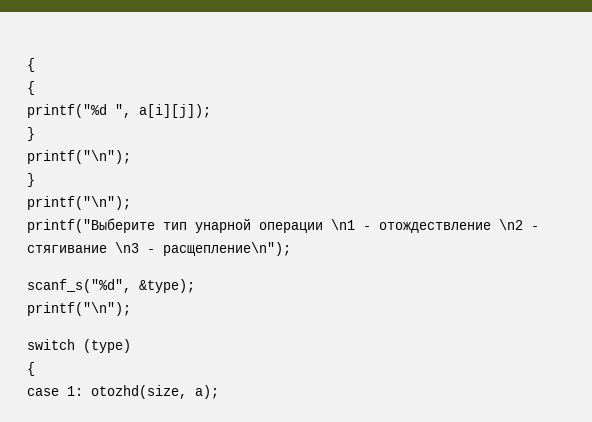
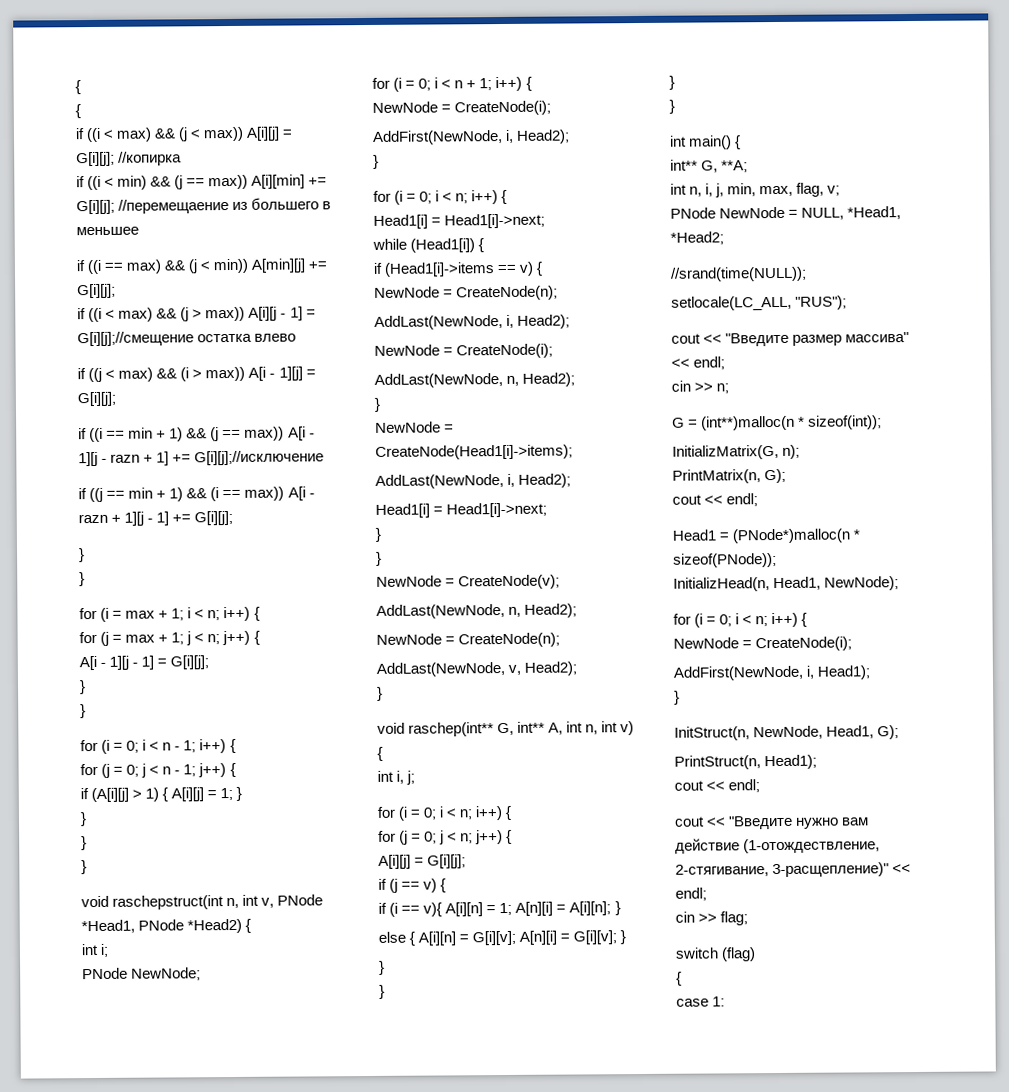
[27,104,211,118] [27,127,35,141] [27,150,131,164] [27,173,35,187] [27,196,131,210] [27,218,539,233] [27,242,291,256] [27,279,195,293] [27,302,131,316] printf("%d ", a[i][j]); // } // printf("\n"); // } // printf("\n"); // printf("Выберите тип унарной операции \n1 - отождествление \n2 - стягивание \n3 - расщепление\n"); // scanf_s("%d", &type); // printf("\n"); -> [75,126,294,143] [76,151,183,167] [76,174,328,191] [76,197,332,215] [76,226,139,236] [76,258,328,275] [77,283,116,299] [77,306,316,323] [77,331,297,347] [77,366,316,383] [77,391,116,407] [78,426,315,443] [78,450,325,467] [78,486,315,503] [78,510,234,526] [79,548,85,563] [79,572,85,587] [79,606,260,622] [79,630,260,646] [79,655,210,671] [79,680,86,695] [80,704,86,719] [80,738,236,754] [80,762,236,778] [80,786,243,803] [80,812,87,827] [81,836,87,851] [81,860,87,875] [81,894,324,910] [81,918,252,934] [81,943,110,957] [82,967,202,981] [372,76,532,92] [372,100,552,116] [372,129,571,145] [373,154,379,169] [373,189,508,205] [373,213,546,229] [372,238,485,253] [373,261,544,277] [374,285,559,301] [374,314,571,330] [374,343,554,359] [374,372,576,388] [374,397,381,412] [375,421,455,433] [375,444,573,460] [375,473,572,489] [375,502,548,518] [375,527,381,542] [376,551,382,566] [376,574,561,590] [376,603,578,619] [376,632,561,648] [376,661,578,677] [377,686,383,701] [377,721,635,737] [377,746,383,761] [377,770,416,785] [377,805,513,821] [378,829,513,845] [378,854,467,869] [378,878,447,893] [378,901,621,917] [378,930,627,946] [379,960,385,975] [379,984,385,999] [669,75,675,90] [669,99,675,114] [669,135,742,150] [670,159,749,173] [670,182,841,198] [670,206,902,220] [670,231,724,245] [670,266,807,282] [671,295,848,311] [671,332,910,347] [671,356,726,370] [671,380,730,394] [672,415,883,431] [672,444,801,460] [672,468,787,484] [672,493,759,507] [672,528,861,544] [673,553,777,568] [673,576,900,592] [673,612,808,628] [673,636,853,652] [673,665,871,681] [674,690,680,705] [674,725,900,741] [674,754,818,770] [674,779,761,793] [674,815,870,830] [675,838,881,854] [675,862,912,878] [675,887,707,901] [675,911,749,926] if ((i < max) && (j < max)) A[i][j] = G[i][j]; //копирка // if ((i < min) && (j == max)) A[i][min] += G[i][j]; //перемещаение из большего в меньшее // if ((i == max) && (j < min)) A[min][j] += G[i][j]; // if ((i < max) && (j > max)) A[i][j - 1] = G[i][j];//смещение остатка влево // if ((j < max) && (i > max)) A[i - 1][j] = G[i][j]; // if ((i == min + 1) && (j == max)) A[i - 1][j - razn + 1] += G[i][j];//исключение // if ((j == min + 1) && (i == max)) A[i - razn + 1][j - 1] += G[i][j]; // } // } // for (i = max + 1; i < n; i++) { // for (j = max + 1; j < n; j++) { // A[i - 1][j - 1] = G[i][j]; // } // } // for (i = 0; i < n - 1; i++) { // for (j = 0; j < n - 1; j++) { // if (A[i][j] > 1) { A[i][j] = 1; } // } // } // } // void raschepstruct(int n, int v, PNode *Head1, PNode *Head2) { // int i; // PNode NewNode; // for (i = 0; i < n + 1; i++) { // NewNode = CreateNode(i); // AddFirst(NewNode, i, Head2); // } // for (i = 0; i < n; i++) { // Head1[i] = Head1[i]->next; // while (Head1[i]) { // if (Head1[i]->items == v) { // NewNode = CreateNode(n); // AddLast(NewNode, i, Head2); // NewNode = CreateNode(i); // AddLast(NewNode, n, Head2); // } // NewNode = CreateNode(Head1[i]->items); // AddLast(NewNode, i, Head2); // Head1[i] = Head1[i]->next; // } // } // NewNode = CreateNode(v); // AddLast(NewNode, n, Head2); // NewNode = CreateNode(n); // AddLast(NewNode, v, Head2); // } // void raschep(int** G, int** A, int n, int v) { // int i, j; // for (i = 0; i < n; i++) { // for (j = 0; j < n; j++) { // A[i][j] = G[i][j]; // if (j == v) { // if (i == v){ A[i][n] = 1; A[n][i] = A[i][n]; } // else { A[i][n] = G[i][v]; A[n][i] = G[i][v]; } // } // } // } // } // int main() { // int** G, **A; // int n, i, j, min, max, flag, v; // PNode NewNode = NULL, *Head1, *Head2; // //srand(time(NULL)); // setlocale(LC_ALL, "RUS"); // cout << "Введите размер массива" << endl; // cin >> n; // G = (int**)malloc(n * sizeof(int)); // InitializMatrix(G, n); // PrintMatrix(n, G); // cout << endl; // Head1 = (PNode*)malloc(n * sizeof(PNode)); // InitializHead(n, Head1, NewNode); // for (i = 0; i < n; i++) { // NewNode = CreateNode(i); // AddFirst(NewNode, i, Head1); // } // InitStruct(n, NewNode, Head1, G); // PrintStruct(n, Head1); // cout << endl; // cout << "Введите нужно вам действие (1-отождествление, 2-стягивание, 3-расщепление)" << endl; // cin >> flag;
[83,339,131,353] (type) -> [721,947,757,962] (flag)
[91,385,219,399] otozhd(size, a); -> (726, 1001) none

